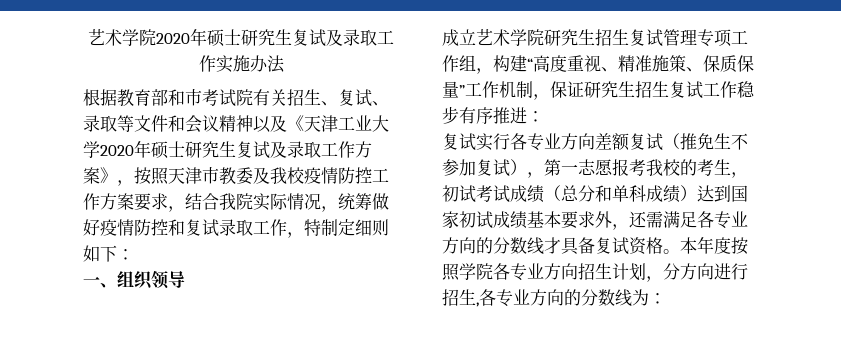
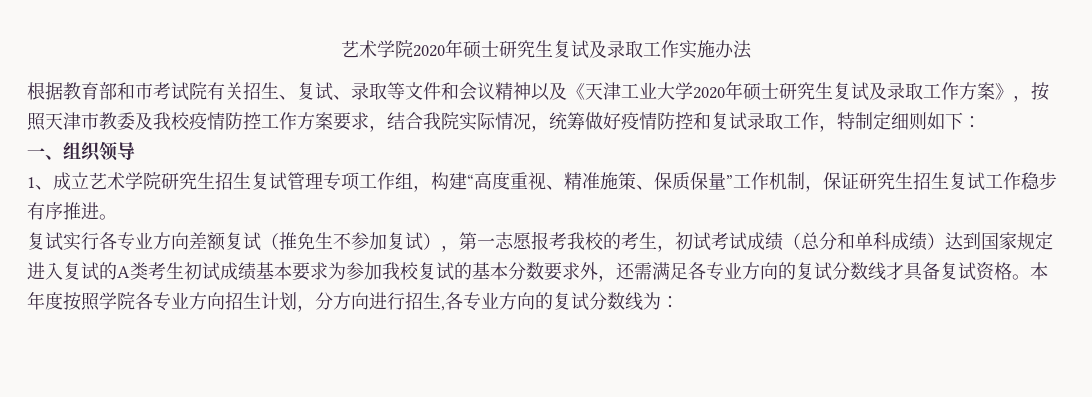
(185, 279) none -> [27,177,53,190] 1、
[527,111,544,122] ： -> [99,214,117,220] 。
[459,211,561,229] 初试成绩基本 -> [1017,231,1053,250] [27,262,544,281] 规定进入复试的A类考生初试成绩基本要求为参加我校复试的基本分数
(493, 245) none -> [796,262,832,281] 复试
(581, 297) none -> [553,292,589,311] 复试

